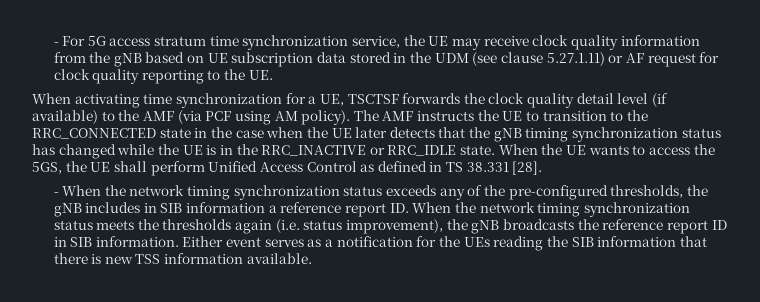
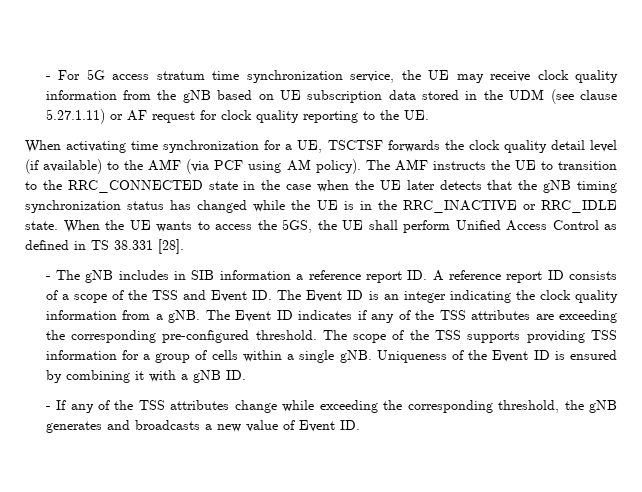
[62,185,708,200] When the network timing synchronization status exceeds any of the pre-configured thresholds, the -> [55,270,80,280] The
[412,202,690,217] [53,219,727,234] [53,236,707,251] [53,253,312,264] When the network timing synchronization status meets the thresholds again (i.e. status improvement), the gNB broadcasts the reference report ID in SIB information. Either event serves as a notification for the UEs reading the SIB information that there is new TSS information available. -> [432,270,617,283] [45,290,618,303] [45,310,617,323] [45,330,617,343] [45,350,617,363] [45,370,246,383] [45,400,617,413] [45,420,360,433] A reference report ID consists of a scope of the TSS and Event ID. The Event ID is an integer indicating the clock quality information from a gNB. The Event ID indicates if any of the TSS attributes are exceeding the corresponding pre-configured threshold. The scope of the TSS supports providing TSS information for a group of cells within a single gNB. Uniqueness of the Event ID is ensured by combining it with a gNB ID. // - If any of the TSS attributes change while exceeding the corresponding threshold, the gNB generates and broadcasts a new value of Event ID.

